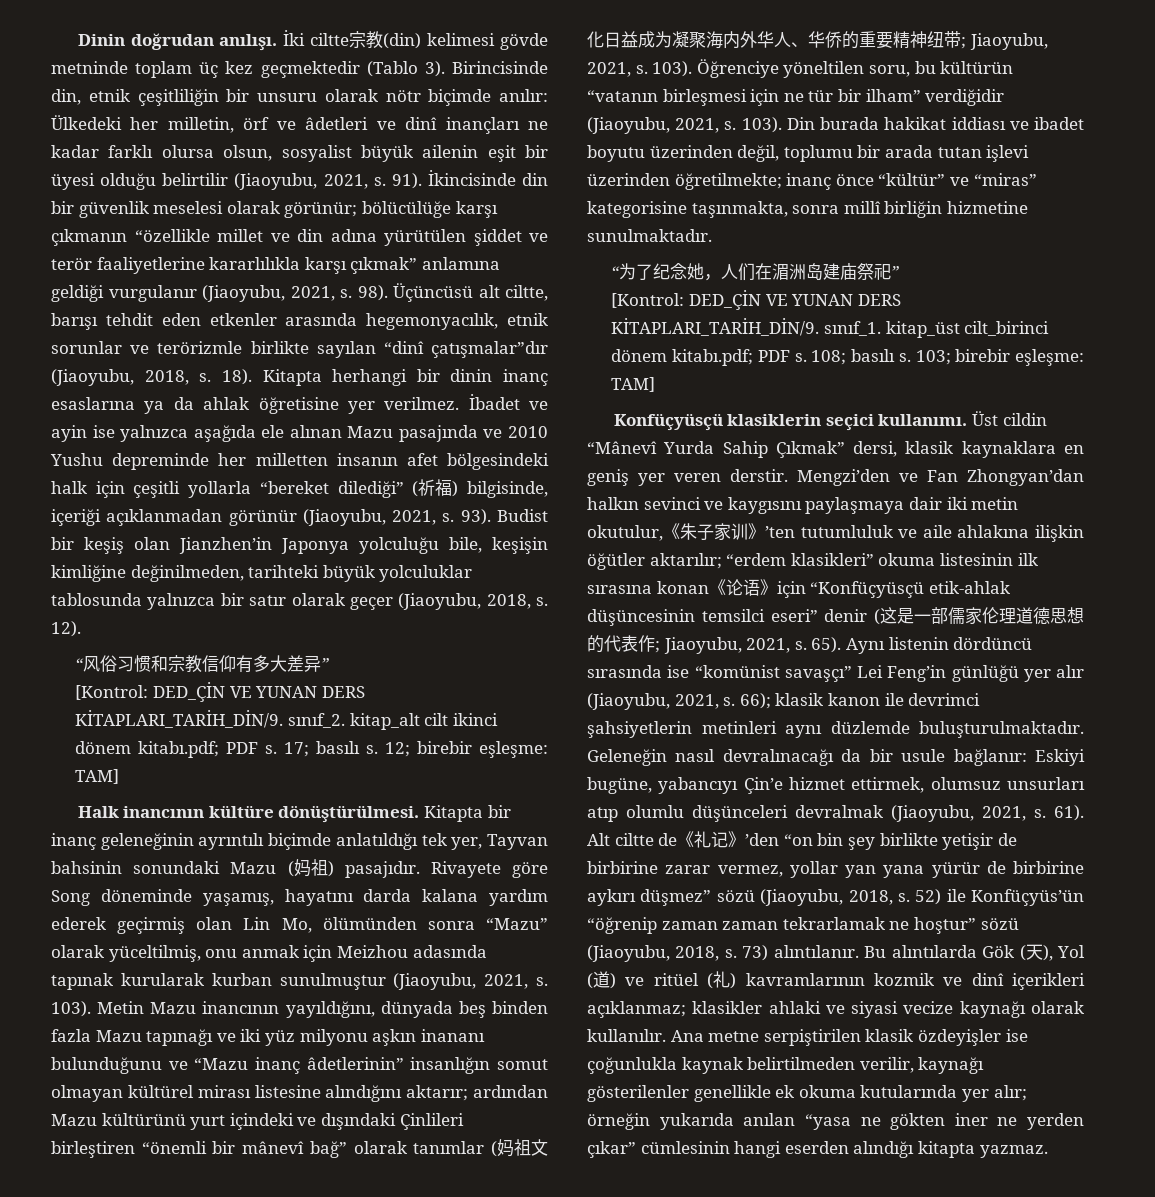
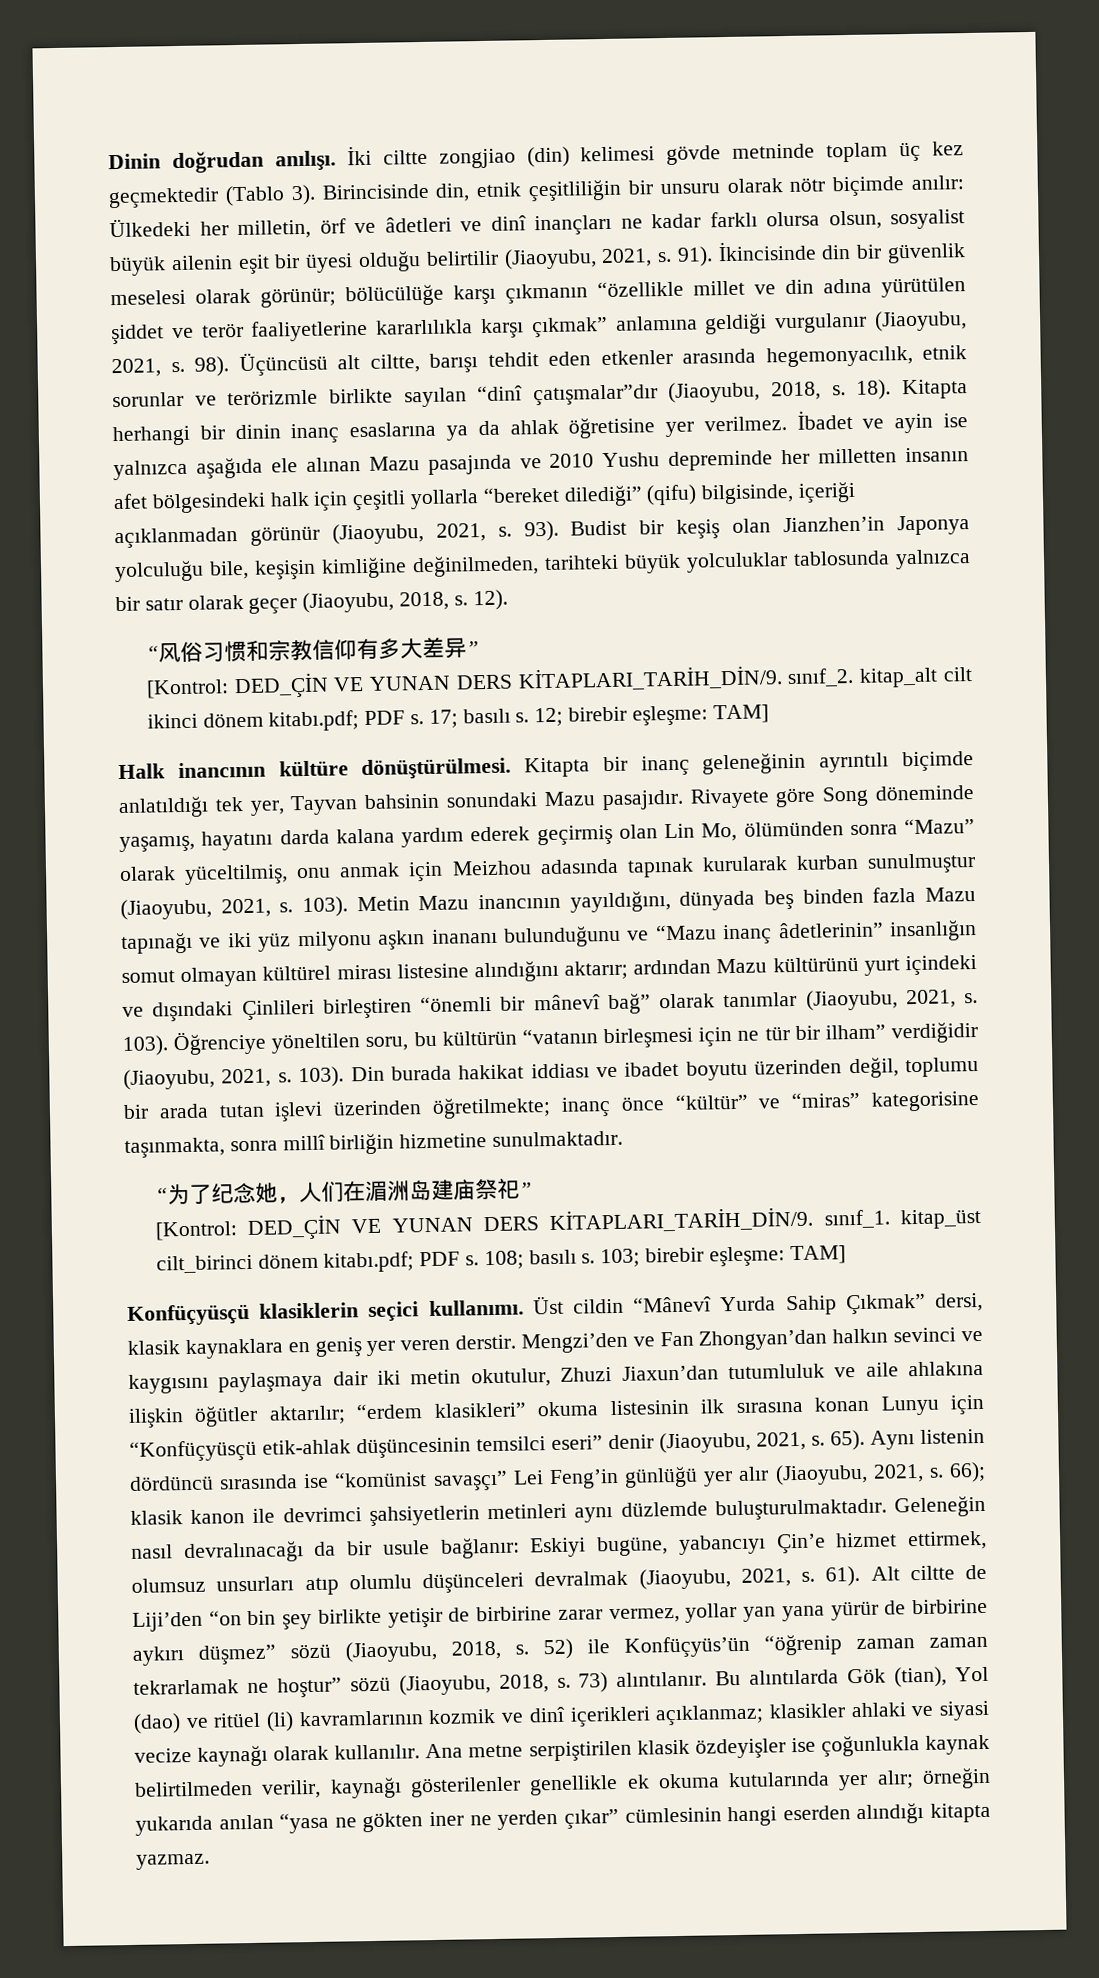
[349,31,384,49] 宗教 -> [438,148,516,169] zongjiao
[412,479,459,497] (祈福) -> [646,484,698,506] (qifu)
[287,859,334,877] (妈祖) -> (595, 799) none
[491,1139,548,1157] [587,31,1048,50] (妈祖文化日益成为凝聚海内外华人、华侨的重要精神纽带; Jiaoyubu, -> [805,989,898,1011] (Jiaoyubu,
[663,523,795,541] 《朱子家训》’ten -> [560,1365,719,1382] Zhuzi Jiaxun’dan
[708,579,777,596] 《论语》 -> [880,1395,940,1416] Lunyu
[874,607,1084,625] [587,635,742,654] (这是一部儒家伦理道德思想的代表作; Jiaoyubu, -> [659,1431,751,1454] (Jiaoyubu,
[677,831,780,848] 《礼记》’den -> [132,1611,203,1632] Liji’den
[1019,944,1085,961] [587,971,737,989] (天), Yol (道) ve ritüel (礼) -> [894,1666,989,1688] [133,1711,295,1734] (tian), Yol (dao) ve ritüel (li)

